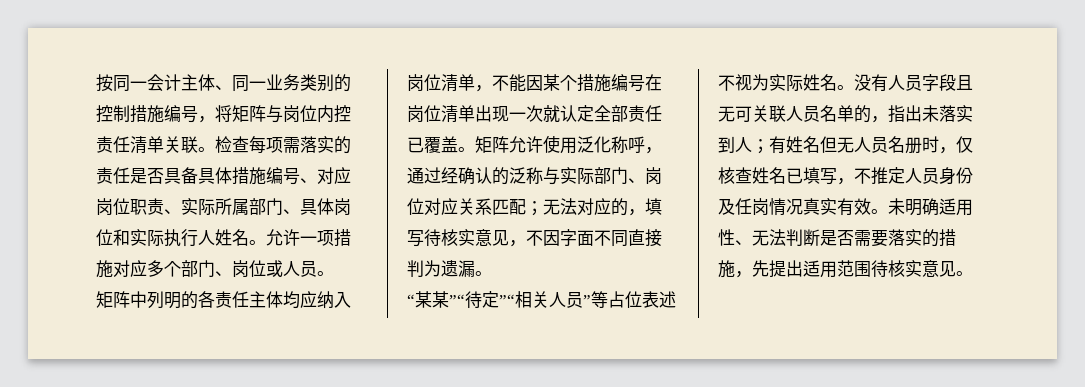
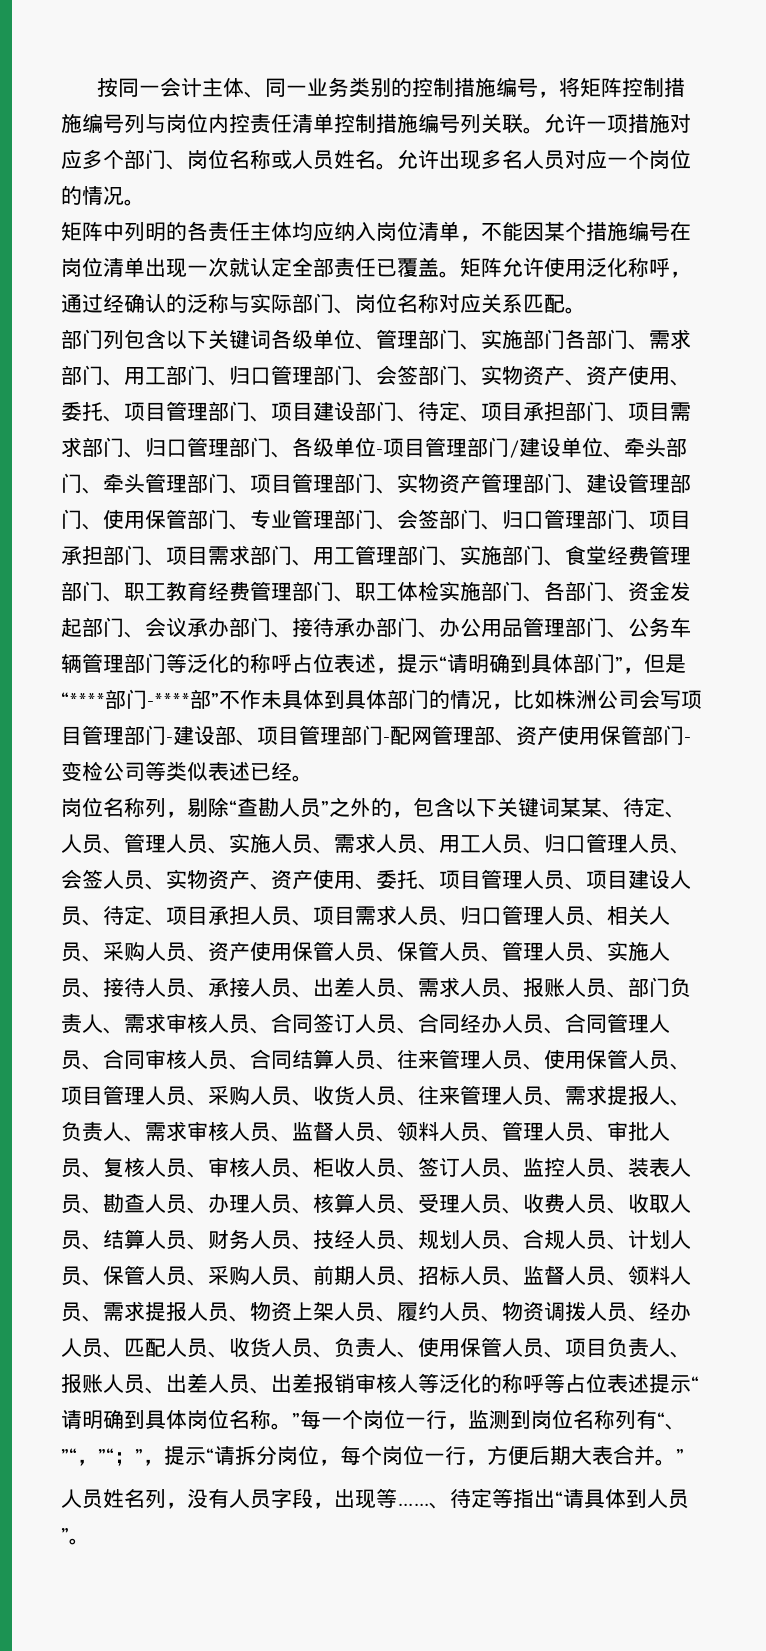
(266, 113) none -> [621,78,685,97] [61,113,145,133] 控制措施编号列
[164,136,351,154] [96,167,351,185] [96,198,351,216] [96,229,249,247] 关联。检查每项需落实的责任是否具备具体措施编号、对应岗位职责、实际所属部门、具体岗位和实际执行人姓名 -> [334,113,523,133] 控制措施编号列关联
[266,260,317,277] 或人员 -> [229,149,691,170] [61,186,124,205] 名称或人员姓名。允许出现多名人员对应一个岗位的情况
(424, 206) none -> [397,293,439,313] 名称
[526,198,662,216] [407,229,662,247] [407,260,492,277] [407,291,676,309] [718,74,973,92] [718,105,973,123] [718,136,973,154] [718,167,973,185] [718,198,973,216] [718,229,956,247] [718,260,956,278] ；无法对应的，填写待核实意见，不因字面不同直接判为遗漏。 // “某某”“待定”“相关人员”等占位表述不视为实际姓名。没有人员字段且无可关联人员名单的，指出未落实到人；有姓名但无人员名册时，仅核查姓名已填写，不推定人员身份及任岗情况真实有效。未明确适用性、无法判断是否需要落实的措施，先提出适用范围待核实意见 -> [565,307,586,314] [61,329,691,350] [61,365,691,386] [61,401,691,422] [61,437,687,458] [61,473,691,494] [61,509,691,530] [61,545,691,566] [61,581,691,602] [61,617,691,638] [61,653,686,674] [61,689,702,710] [61,725,691,746] [61,761,313,782] [61,797,686,818] [61,833,691,854] [61,869,691,890] [61,905,670,926] [61,941,670,962] [61,977,691,998] [61,1013,670,1034] [61,1049,691,1070] [61,1085,691,1106] [61,1121,670,1142] [61,1157,691,1178] [61,1193,691,1214] [61,1229,691,1250] [61,1265,691,1286] [61,1301,691,1322] [61,1337,691,1358] [61,1373,699,1394] [61,1409,686,1430] [61,1445,684,1466] [61,1488,689,1509] [61,1528,69,1542] 。 // 部门列包含以下关键词各级单位、管理部门、实施部门各部门、需求部门、用工部门、归口管理部门、会签部门、实物资产、资产使用、委托、项目管理部门、项目建设部门、待定、项目承担部门、项目需求部门、归口管理部门、各级单位-项目管理部门/建设单位、牵头部门、牵头管理部门、项目管理部门、实物资产管理部门、建设管理部门、使用保管部门、专业管理部门、会签部门、归口管理部门、项目承担部门、项目需求部门、用工管理部门、实施部门、食堂经费管理部门、职工教育经费管理部门、职工体检实施部门、各部门、资金发起部门、会议承办部门、接待承办部门、办公用品管理部门、公务车辆管理部门等泛化的称呼占位表述，提示“请明确到具体部门”，但是“****部门-****部”不作未具体到具体部门的情况，比如株洲公司会写项目管理部门-建设部、项目管理部门-配网管理部、资产使用保管部门-变检公司等类似表述已经。 // 岗位名称列，剔除“查勘人员”之外的，包含以下关键词某某、待定、人员、管理人员、实施人员、需求人员、用工人员、归口管理人员、会签人员、实物资产、资产使用、委托、项目管理人员、项目建设人员、待定、项目承担人员、项目需求人员、归口管理人员、相关人员、采购人员、资产使用保管人员、保管人员、管理人员、实施人员、接待人员、承接人员、出差人员、需求人员、报账人员、部门负责人、需求审核人员、合同签订人员、合同经办人员、合同管理人员、合同审核人员、合同结算人员、往来管理人员、使用保管人员、项目管理人员、采购人员、收货人员、往来管理人员、需求提报人、负责人、需求审核人员、监督人员、领料人员、管理人员、审批人员、复核人员、审核人员、柜收人员、签订人员、监控人员、装表人员、勘查人员、办理人员、核算人员、受理人员、收费人员、收取人员、结算人员、财务人员、技经人员、规划人员、合规人员、计划人员、保管人员、采购人员、前期人员、招标人员、监督人员、领料人员、需求提报人员、物资上架人员、履约人员、物资调拨人员、经办人员、匹配人员、收货人员、负责人、使用保管人员、项目负责人、报账人员、出差人员、出差报销审核人等泛化的称呼等占位表述提示“请明确到具体岗位名称。”每一个岗位一行，监测到岗位名称列有“、”“，”“；”，提示“请拆分岗位，每个岗位一行，方便后期大表合并。” // 人员姓名列，没有人员字段，出现等……、待定等指出“请具体到人员”

